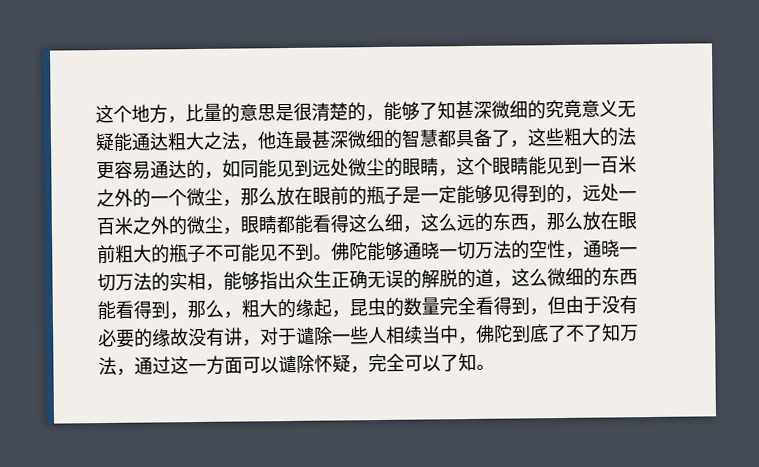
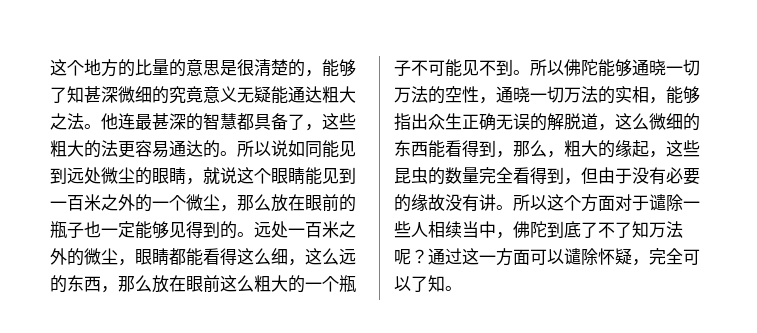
[167,116,186,124] ， -> [118,59,135,77] 的
[240,143,259,151] ， -> [84,124,101,129] 。
[347,129,385,149] 微细 -> (186, 121) none
[204,171,223,179] ， -> [220,140,288,157] 。所以说
(457, 173) none -> [203,167,237,184] 就说
[402,186,421,204] 是 -> [84,221,101,238] 也
[564,195,583,203] ， -> [237,232,254,237] 。
[115,244,170,264] 粗大的 -> [220,275,339,293] 这么粗大的一个
(332, 257) none -> [530,59,564,76] 所以
[457,268,476,289] 的 -> (581, 121) none
(350, 314) none -> [666,140,700,157] 这些
[242,339,261,347] ， -> [496,194,615,212] 。所以这个方面
[116,368,135,376] ， -> [394,249,428,265] 呢？

